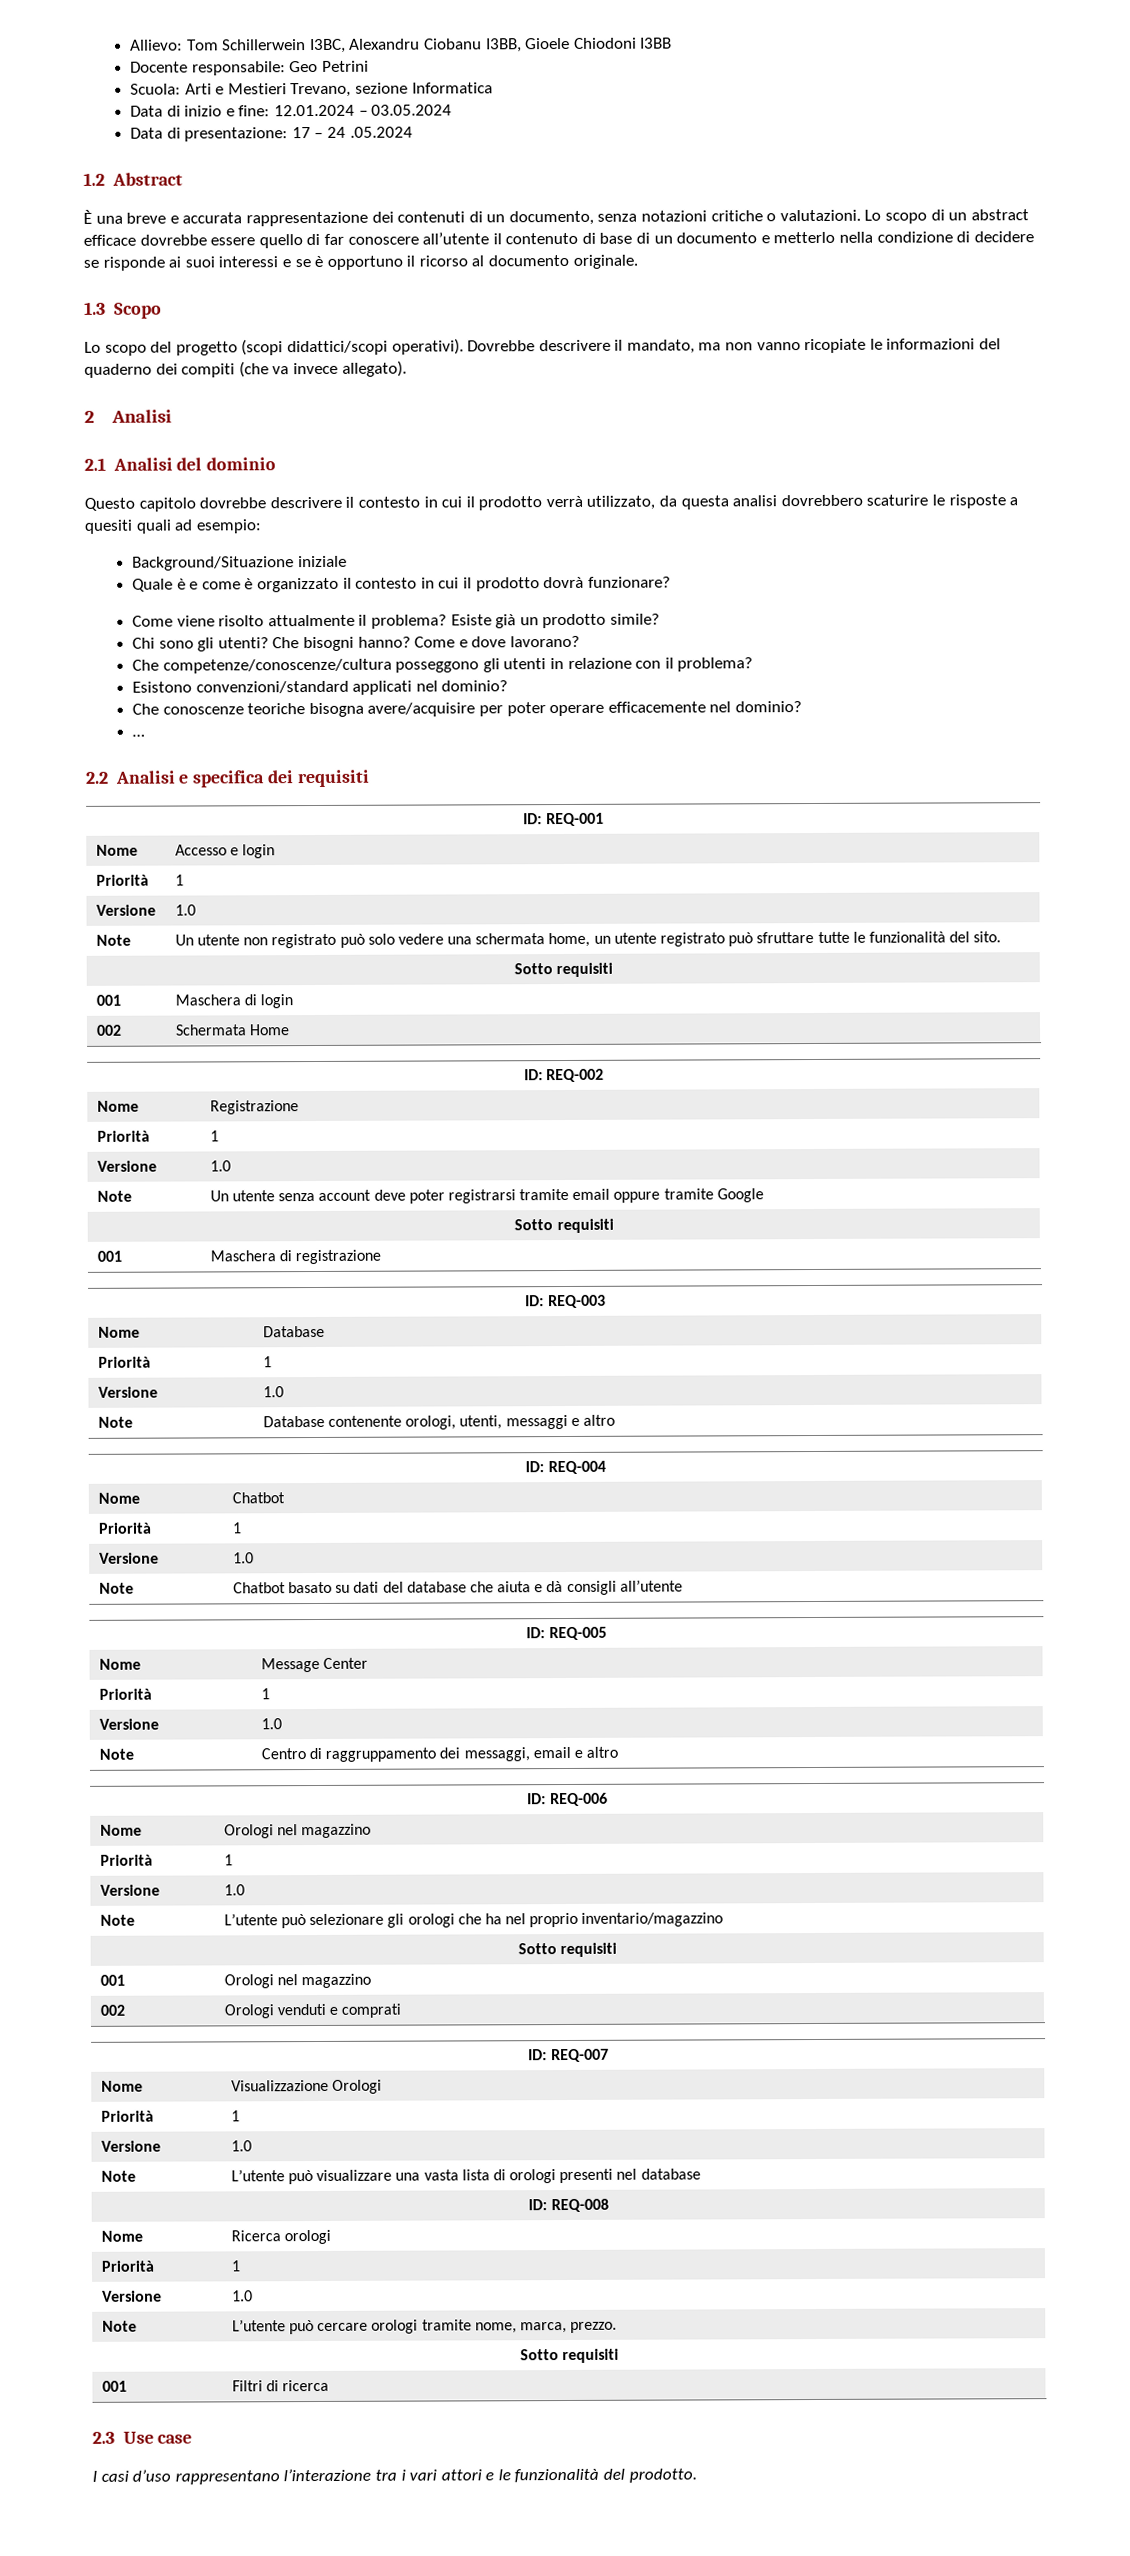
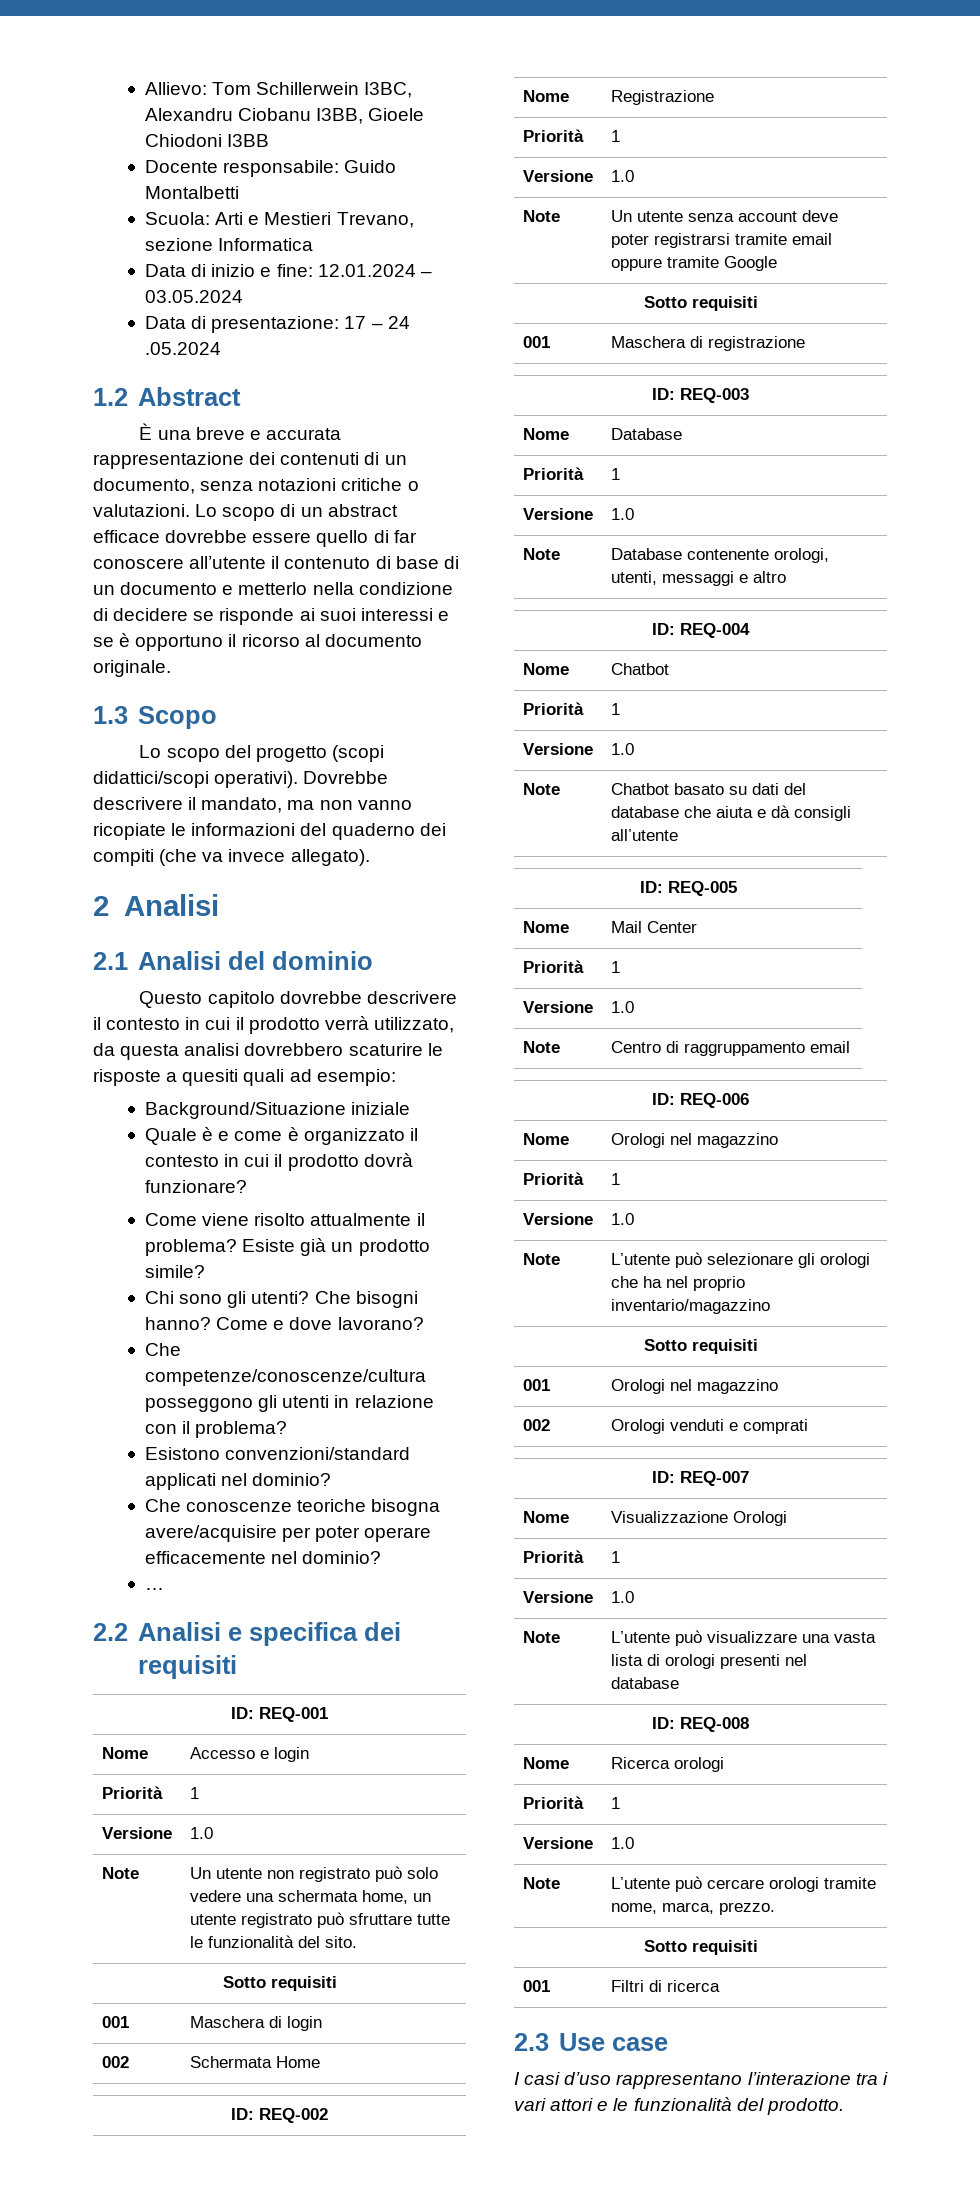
[289,60,369,73] Geo Petrini -> [344,160,397,173] [144,186,239,199] Guido Montalbetti
[260,1657,320,1673] Message -> [610,921,642,933] Mail
[439,1746,619,1762] dei messaggi, email e altro -> [809,1041,850,1053] email

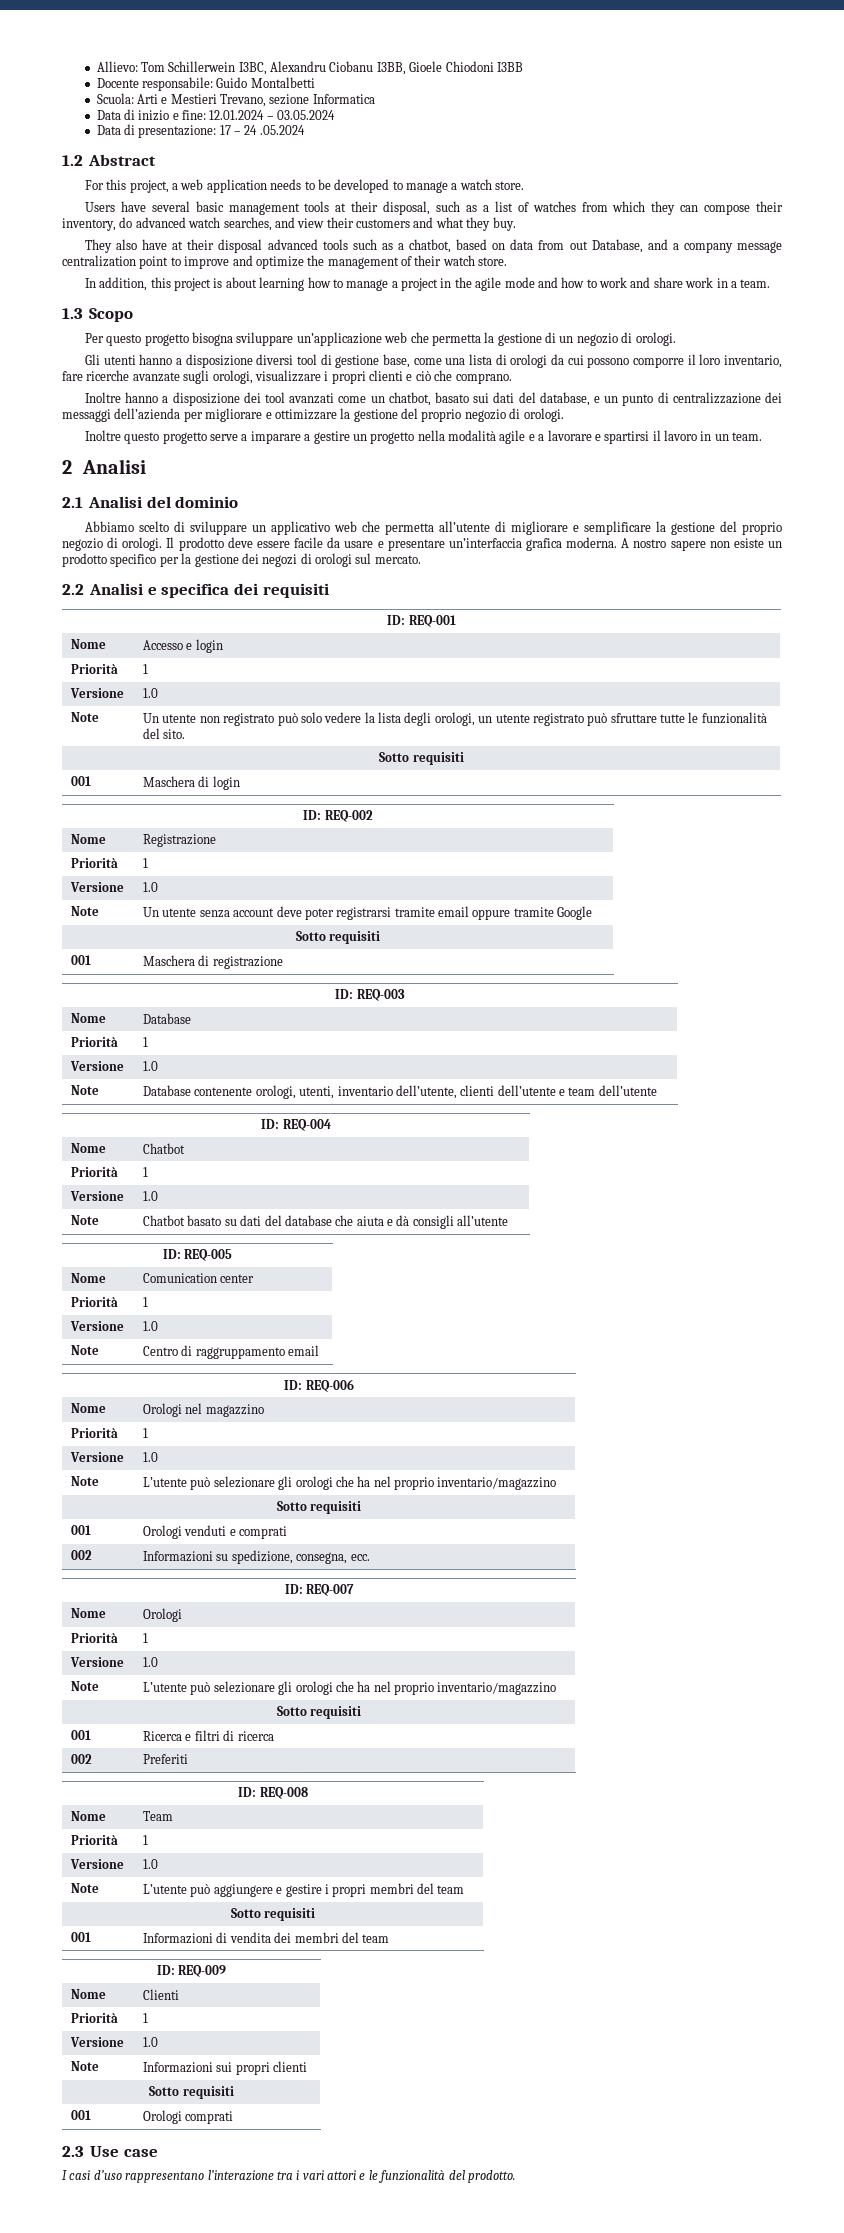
[139,423,341,440] [93,452,407,469] [93,478,419,494] [93,504,398,521] [93,530,417,547] [93,556,459,569] [93,582,453,595] [93,608,449,625] [93,633,422,651] [93,660,171,677] [93,706,217,729] [139,745,384,762] [93,771,389,788] [93,797,412,813] [93,823,446,840] [93,849,370,866] È una breve e accurata rappresentazione dei contenuti di un documento, senza notazioni critiche o valutazioni. Lo scopo di un abstract efficace dovrebbe essere quello di far conoscere all’utente il contenuto di base di un documento e metterlo nella condizione di decidere se risponde ai suoi interessi e se è opportuno il ricorso al documento originale. // 1.3 Scopo // Lo scopo del progetto (scopi didattici/scopi operativi). Dovrebbe descrivere il mandato, ma non vanno ricopiate le informazioni del quaderno dei compiti (che va invece allegato). -> [84,179,525,193] [84,201,784,215] [62,217,516,231] [84,239,782,253] [62,255,508,269] [84,277,771,291] [62,308,134,322] [84,332,676,346] [84,354,782,368] [62,370,512,384] [84,392,782,406] [62,408,564,422] [84,430,763,444] For this project, a web application needs to be developed to manage a watch store. // Users have several basic management tools at their disposal, such as a list of watches from which they can compose their inventory, do advanced watch searches, and view their customers and what they buy. // They also have at their disposal advanced tools such as a chatbot, based on data from out Database, and a company message centralization point to improve and optimize the management of their watch store. // In addition, this project is about learning how to manage a project in the agile mode and how to work and share work in a team. // 1.3 Scopo // Per questo progetto bisogna sviluppare un’applicazione web che permetta la gestione di un negozio di orologi. // Gli utenti hanno a disposizione diversi tool di gestione base, come una lista di orologi da cui possono comporre il loro inventario, fare ricerche avanzate sugli orologi, visualizzare i propri clienti e ciò che comprano. // Inoltre hanno a disposizione dei tool avanzati come un chatbot, basato sui dati del database, e un punto di centralizzazione dei messaggi dell’azienda per migliorare e ottimizzare la gestione del proprio negozio di orologi. // Inoltre questo progetto serve a imparare a gestire un progetto nella modalità agile e a lavorare e spartirsi il lavoro in un team.
[139,991,457,1008] [93,1016,454,1034] [93,1043,443,1060] [93,1069,396,1086] [144,1102,411,1119] [144,1127,418,1145] [144,1153,413,1171] [144,1180,247,1193] [144,1213,425,1226] [144,1238,430,1256] [144,1265,205,1278] [144,1291,418,1308] [144,1317,424,1330] [144,1343,181,1356] [144,1369,426,1386] [144,1395,434,1412] [144,1421,288,1438] [144,1447,411,1460] [144,1473,332,1490] [144,1499,441,1516] [144,1525,432,1542] [144,1551,382,1564] [144,1588,164,1590] Questo capitolo dovrebbe descrivere il contesto in cui il prodotto verrà utilizzato, da questa analisi dovrebbero scaturire le risposte a quesiti quali ad esempio: // Background/Situazione iniziale // Quale è e come è organizzato il contesto in cui il prodotto dovrà funzionare? // Come viene risolto attualmente il problema? Esiste già un prodotto simile? // Chi sono gli utenti? Che bisogni hanno? Come e dove lavorano? // Che competenze/conoscenze/cultura posseggono gli utenti in relazione con il problema? // Esistono convenzioni/standard applicati nel dominio? // Che conoscenze teoriche bisogna avere/acquisire per poter operare efficacemente nel dominio? // … -> [84,521,783,535] [62,537,782,551] [62,553,421,567] Abbiamo scelto di sviluppare un applicativo web che permetta all’utente di migliorare e semplificare la gestione del proprio negozio di orologi. Il prodotto deve essere facile da usare e presentare un’interfaccia grafica moderna. A nostro sapere non esiste un prodotto specifico per la gestione dei negozi di orologi sul mercato.
[245,1890,408,1904] una schermata home, -> [364,712,475,726] la lista degli orologi,
[101,2056,129,2068] [189,2056,320,2068] // 002 | Schermata Home -> (240, 783) none
[661,571,786,586] messaggi e altro -> [337,1085,657,1099] inventario dell’utente, clienti dell’utente e team dell’utente
[610,921,697,933] Mail Center -> [143,1273,255,1283] Comunication center
[669,1379,778,1394] [522,1419,550,1431] [610,1419,808,1434] nel magazzino // 002 | Orologi venduti e comprati -> [184,1525,288,1539] [71,1550,93,1560] [143,1550,370,1564] venduti e comprati // 002 | Informazioni su spedizione, consegna, ecc.
[610,1511,728,1523] Visualizzazione -> (107, 1613) none
[706,1631,876,1643] [610,1654,807,1669] [610,1677,679,1689] visualizzare una vasta lista di orologi presenti nel database -> [213,1681,557,1695] [276,1706,362,1719] [71,1730,92,1740] [143,1730,274,1741] [71,1754,93,1764] [143,1754,189,1764] selezionare gli orologi che ha nel proprio inventario/magazzino // Sotto requisiti // 001 | Ricerca e filtri di ricerca // 002 | Preferiti
[610,1757,724,1772] [522,1796,584,1809] [610,1797,620,1809] [522,1837,593,1849] [610,1837,634,1849] [522,1877,560,1889] [610,1876,876,1892] [610,1902,775,1915] [643,1940,758,1955] [522,1980,550,1992] [610,1980,720,1992] Ricerca orologi // Priorità | 1 // Versione | 1.0 // Note | L’utente può cercare orologi tramite nome, marca, prezzo. // Sotto requisiti // 001 | Filtri di ricerca -> [143,1811,174,1821] [71,1835,119,1845] [143,1835,149,1845] [70,1859,125,1869] [143,1859,159,1869] [71,1883,100,1893] [143,1883,465,1897] [230,1908,316,1921] [71,1932,92,1942] [143,1932,390,1944] [156,1965,227,1977] [71,1989,107,1999] [143,1989,180,2000] [71,2013,119,2023] [143,2013,149,2023] [70,2037,125,2047] [143,2037,159,2047] [71,2061,100,2071] [143,2061,308,2075] [149,2086,234,2099] [71,2110,92,2120] [143,2110,234,2124] Team // Priorità | 1 // Versione | 1.0 // Note | L’utente può aggiungere e gestire i propri membri del team // Sotto requisiti // 001 | Informazioni di vendita dei membri del team // ID: REQ-009 // Nome | Clienti // Priorità | 1 // Versione | 1.0 // Note | Informazioni sui propri clienti // Sotto requisiti // 001 | Orologi comprati

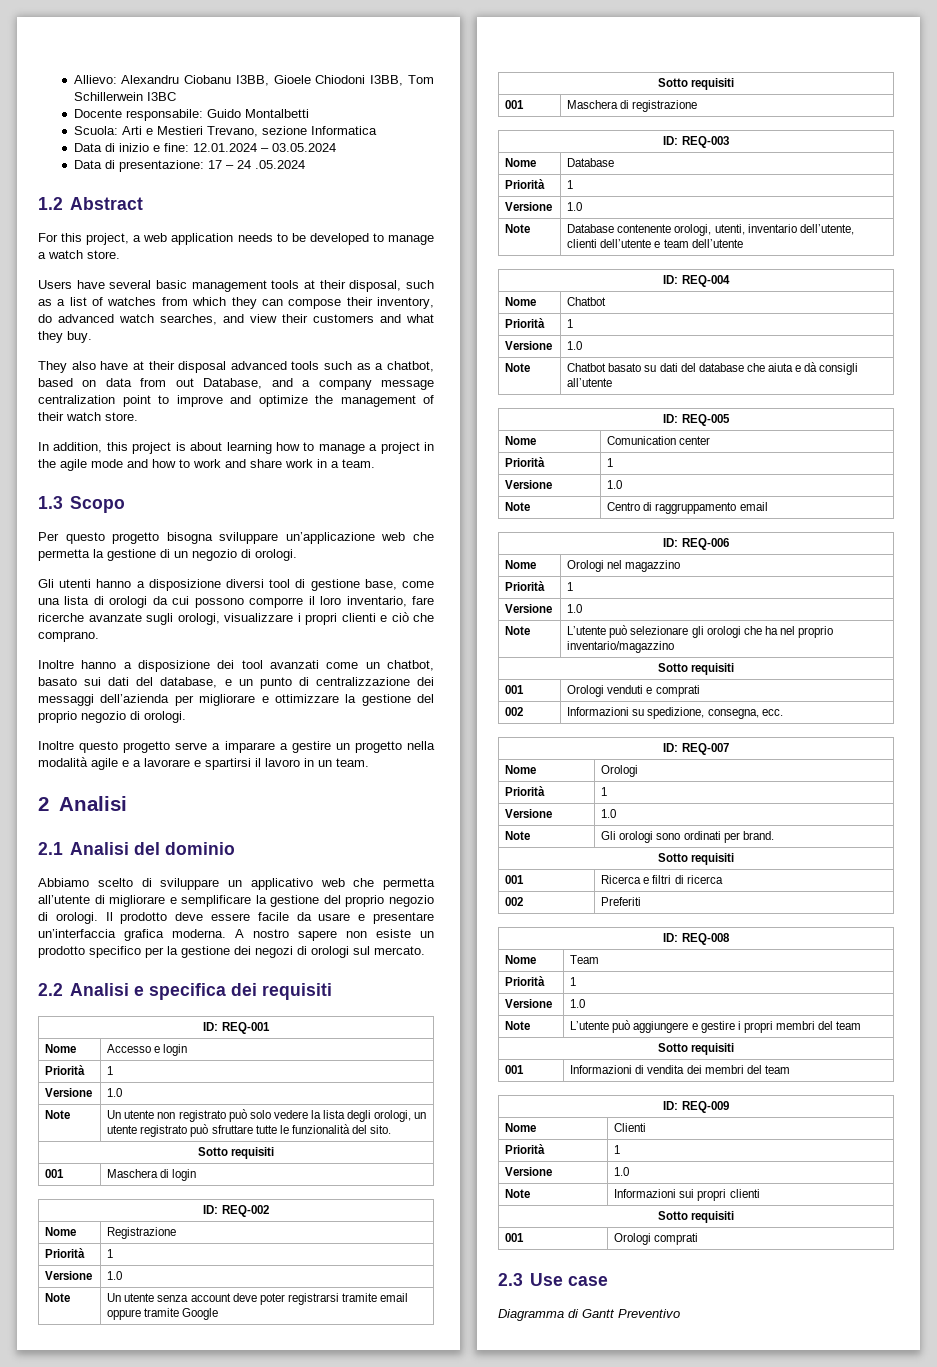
[140,61,267,75] Tom Schillerwein I3BC, -> (117, 79) none
[496,62,523,72] I3BB -> [370,75,435,86] [73,92,176,101] I3BB, Tom Schillerwein I3BC
[143,1681,557,1695] L’utente può selezionare gli orologi che ha nel proprio inventario/magazzino -> [601,831,774,843] Gli orologi sono ordinati per brand.
[62,2170,515,2183] I casi d’uso rappresentano l’interazione tra i vari attori e le funzionalità del prodotto. -> [498,1309,680,1321] Diagramma di Gantt Preventivo

